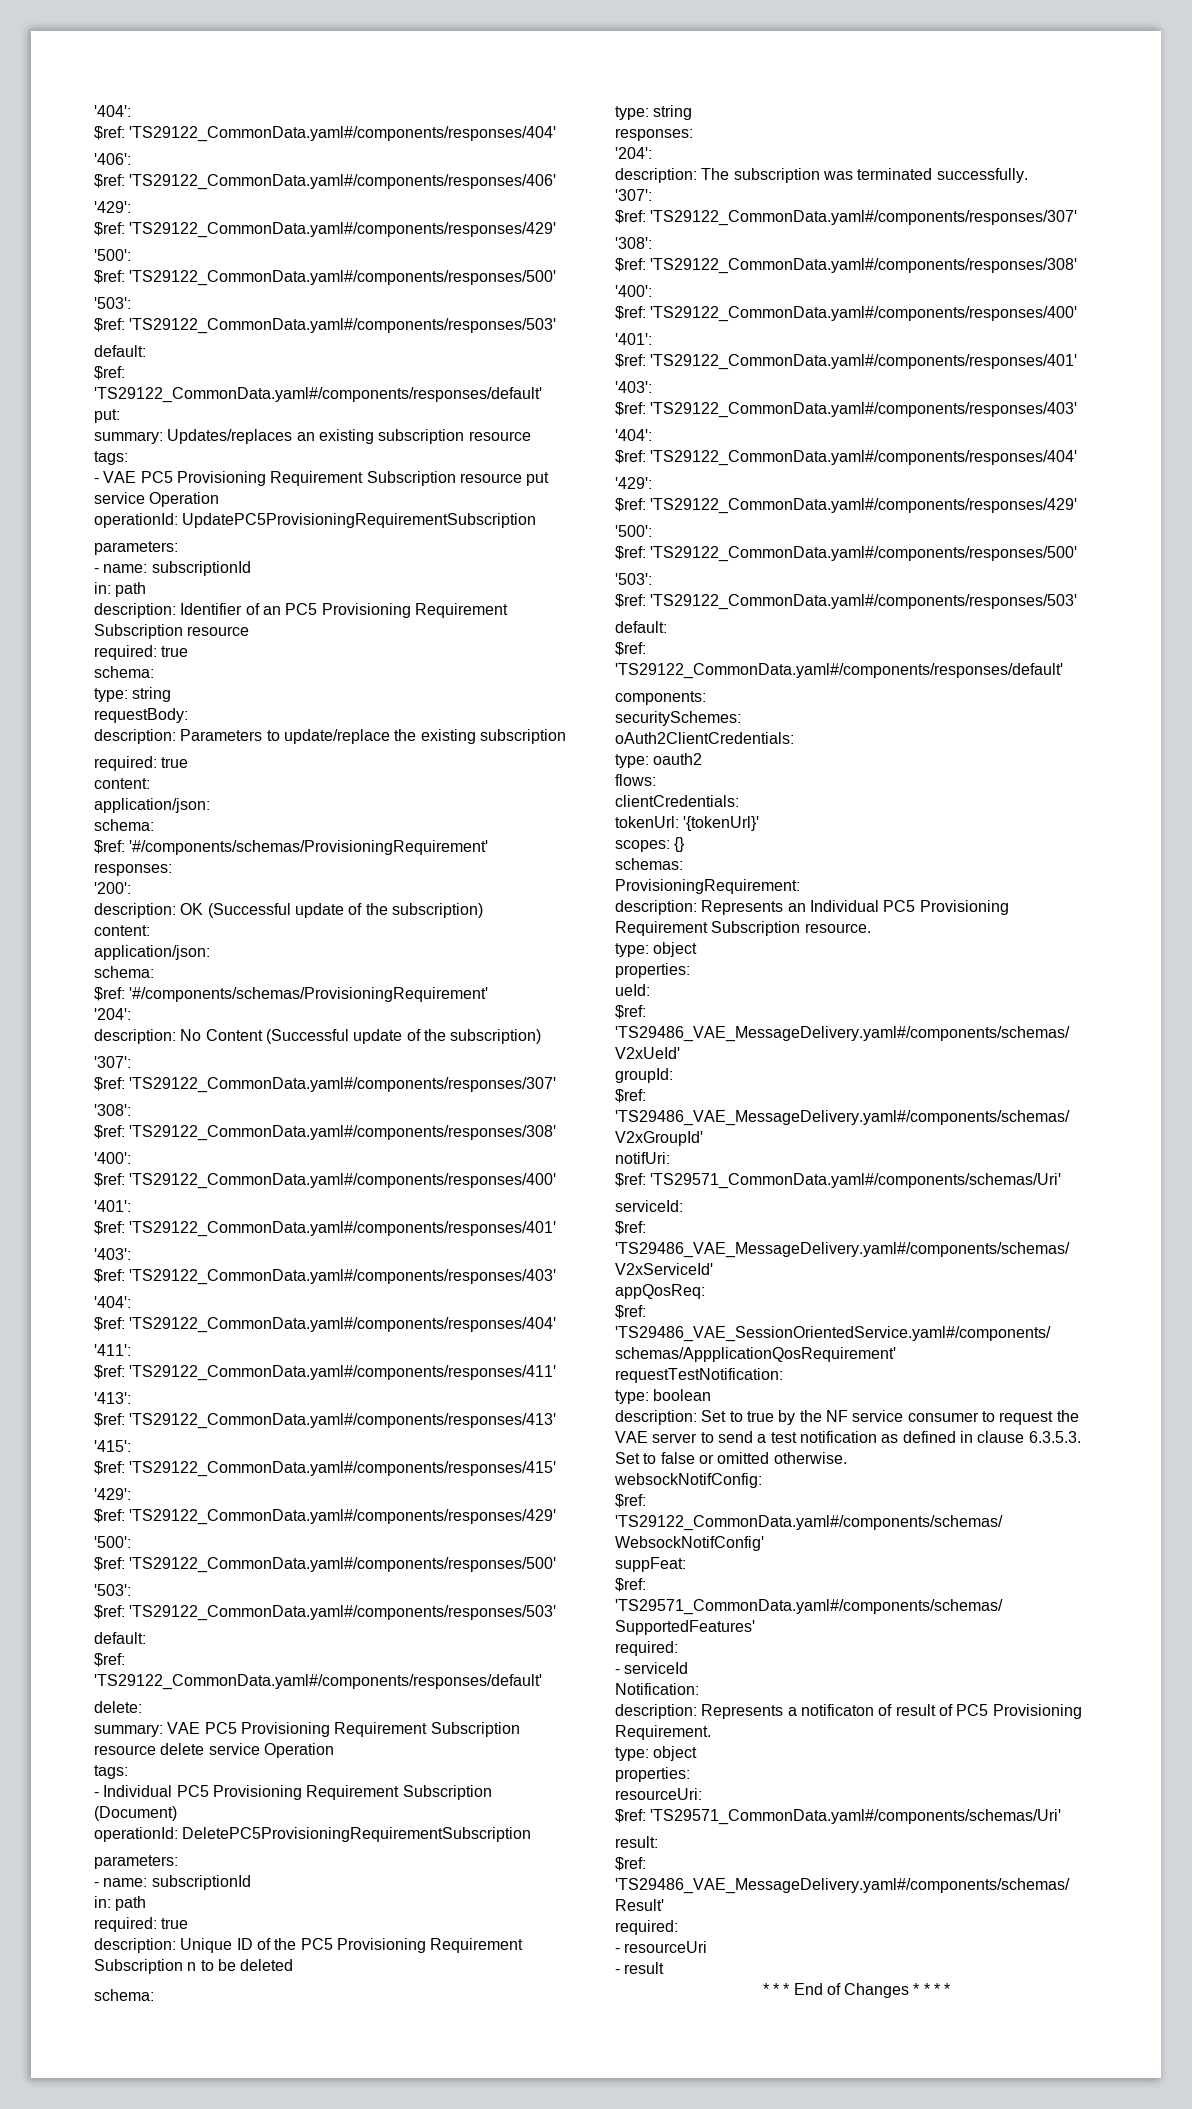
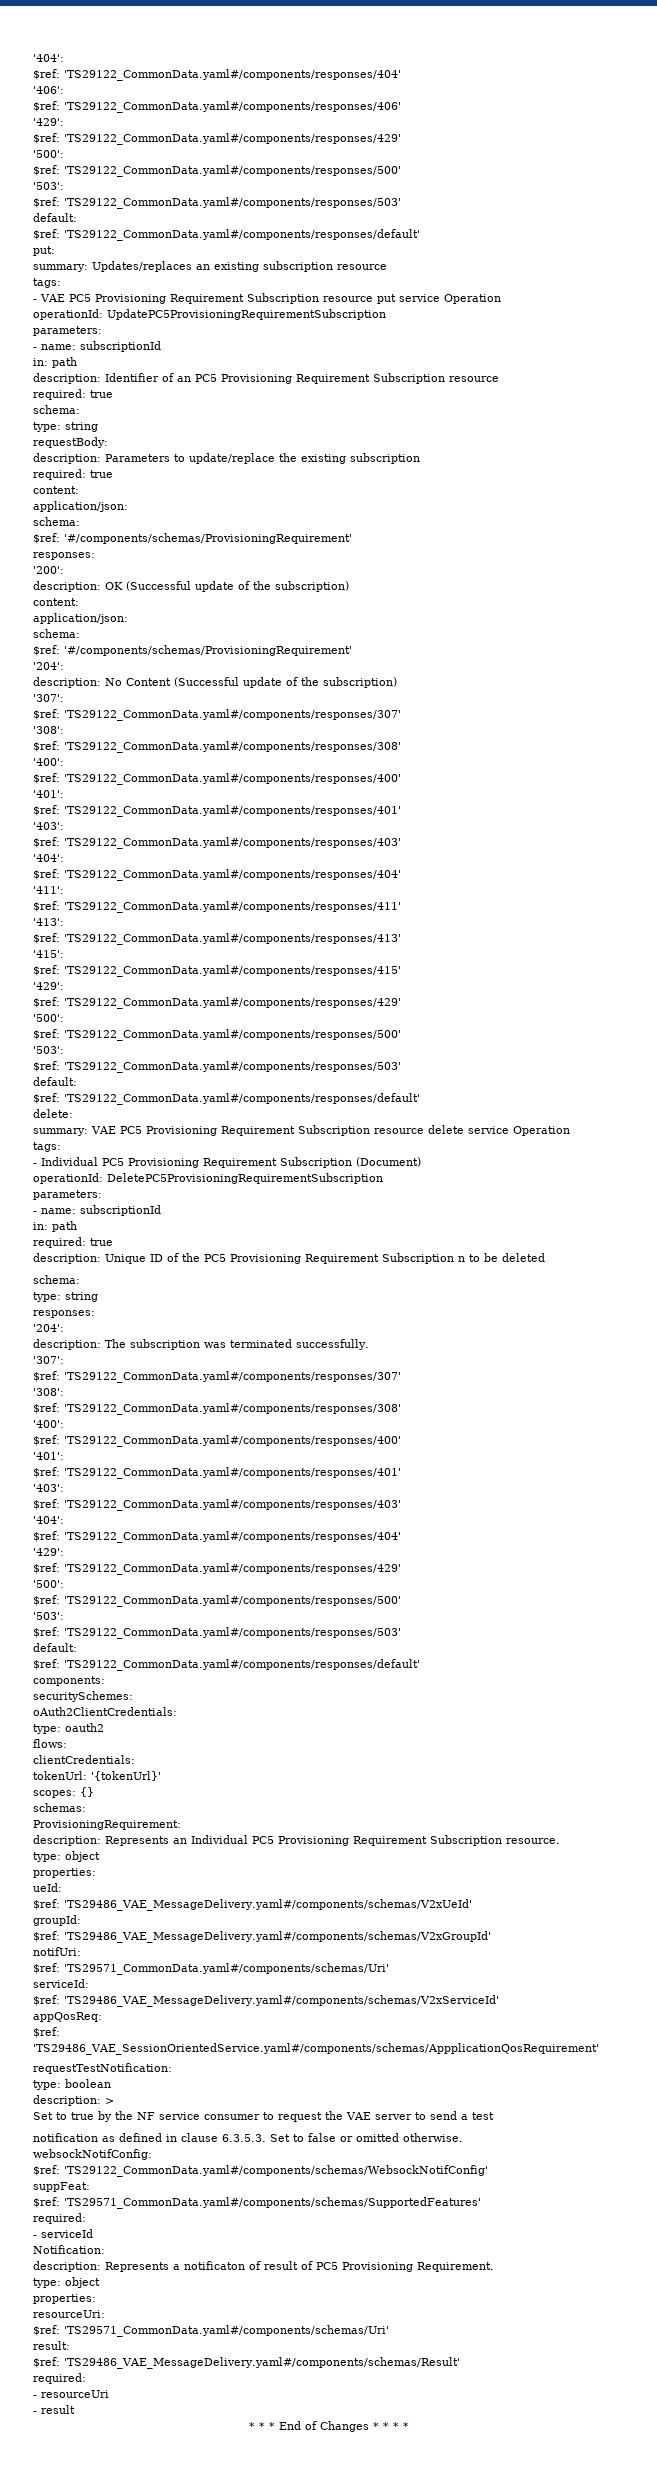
(697, 1417) none -> [105,2098,114,2104] > //
(797, 1437) none -> (494, 2116) //

